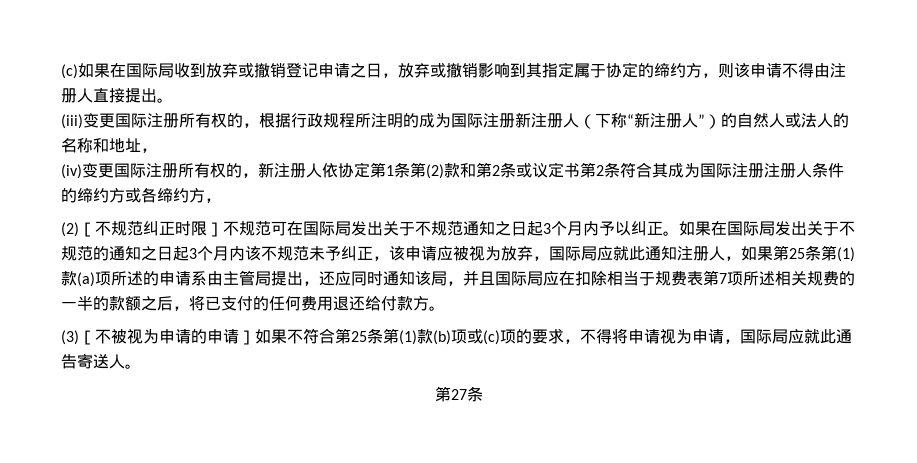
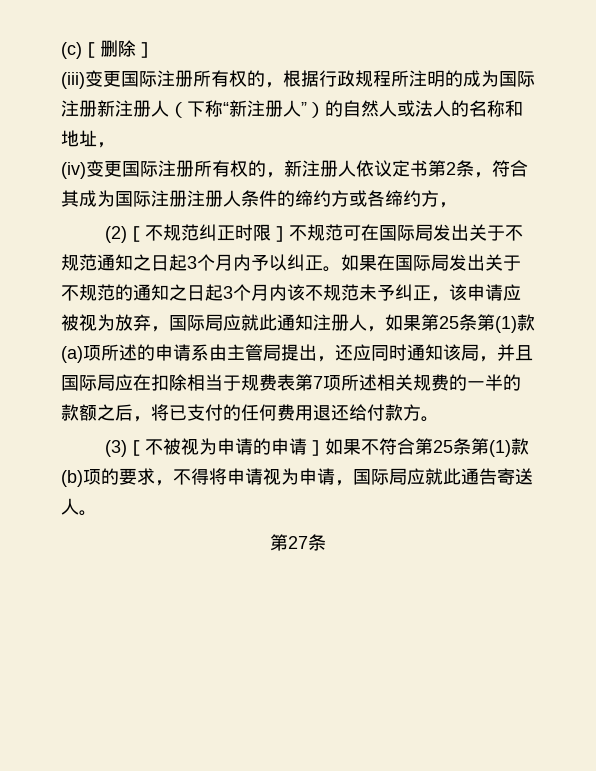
[61,62,846,79] [61,88,173,103] (c)如果在国际局收到放弃或撤销登记申请之日，放弃或撤销影响到其指定属于协定的缔约方，则该申请不得由注册人直接提出。 -> [61,40,154,59] (c)［删除］
[338,162,532,179] 协定第1条第(2)款和第2条或 -> (374, 168) none
(620, 170) none -> [474,172,492,178] ，
[467,329,516,345] 或(c)项 -> (101, 477) none

